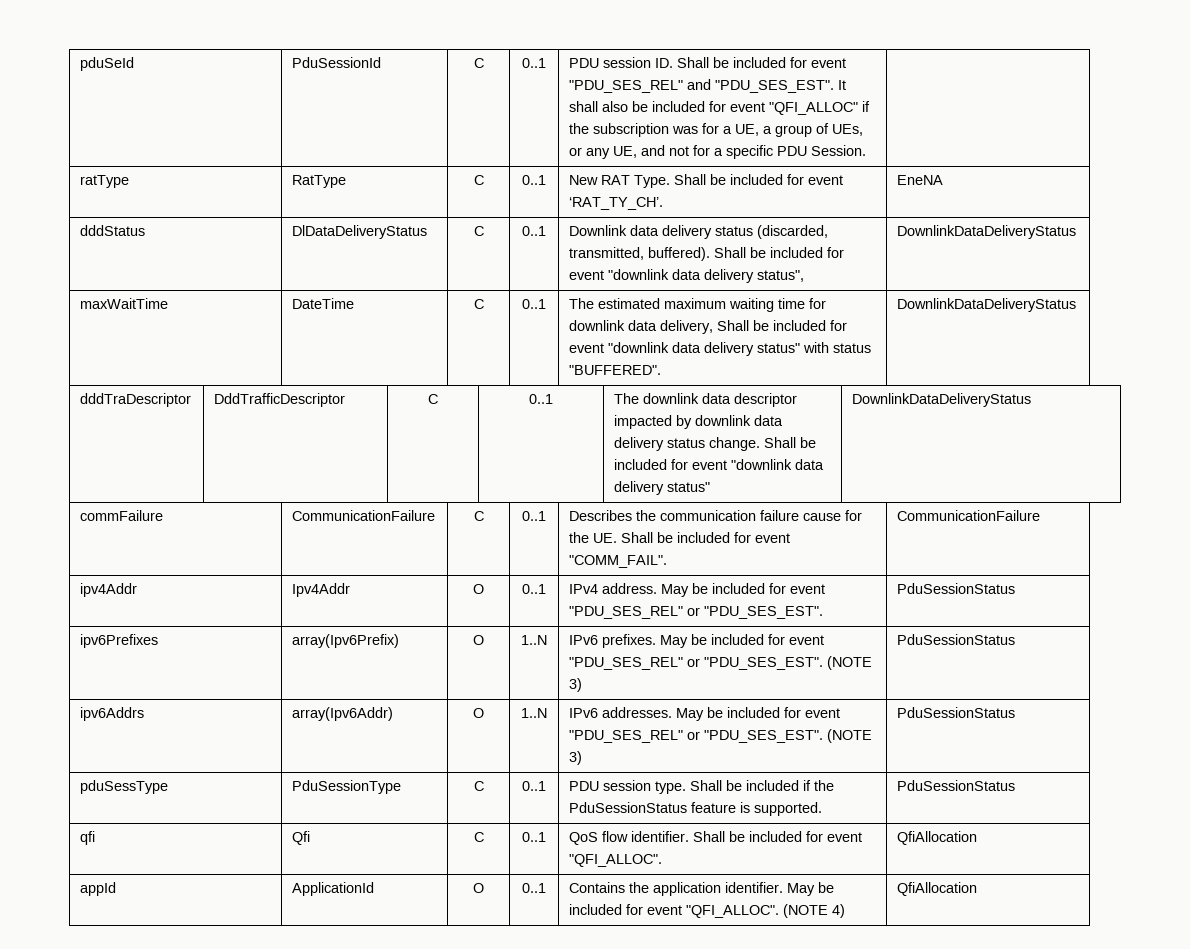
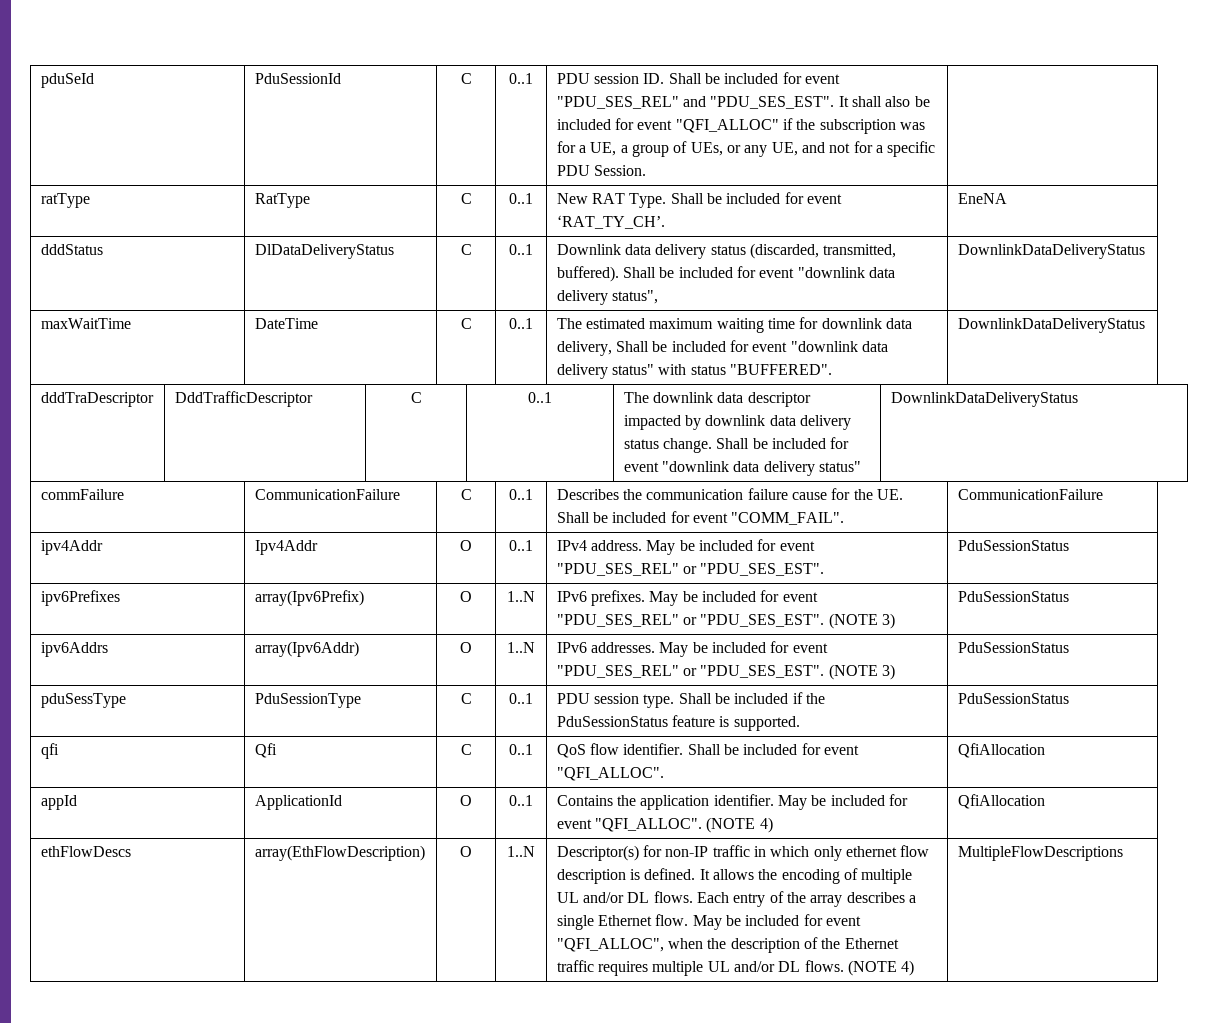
(978, 889) none -> [40,846,131,857] [254,845,425,861] [460,846,472,857] [507,846,535,857] [556,845,930,861] [556,868,913,884] [556,891,916,907] [556,914,861,930] [556,937,899,953] [556,960,915,976] [957,846,1123,861] // ethFlowDescs | array(EthFlowDescription) | O | 1..N | Descriptor(s) for non-IP traffic in which only ethernet flow description is defined. It allows the encoding of multiple UL and/or DL flows. Each entry of the array describes a single Ethernet flow. May be included for event "QFI_ALLOC", when the description of the Ethernet traffic requires multiple UL and/or DL flows. (NOTE 4) | MultipleFlowDescriptions

